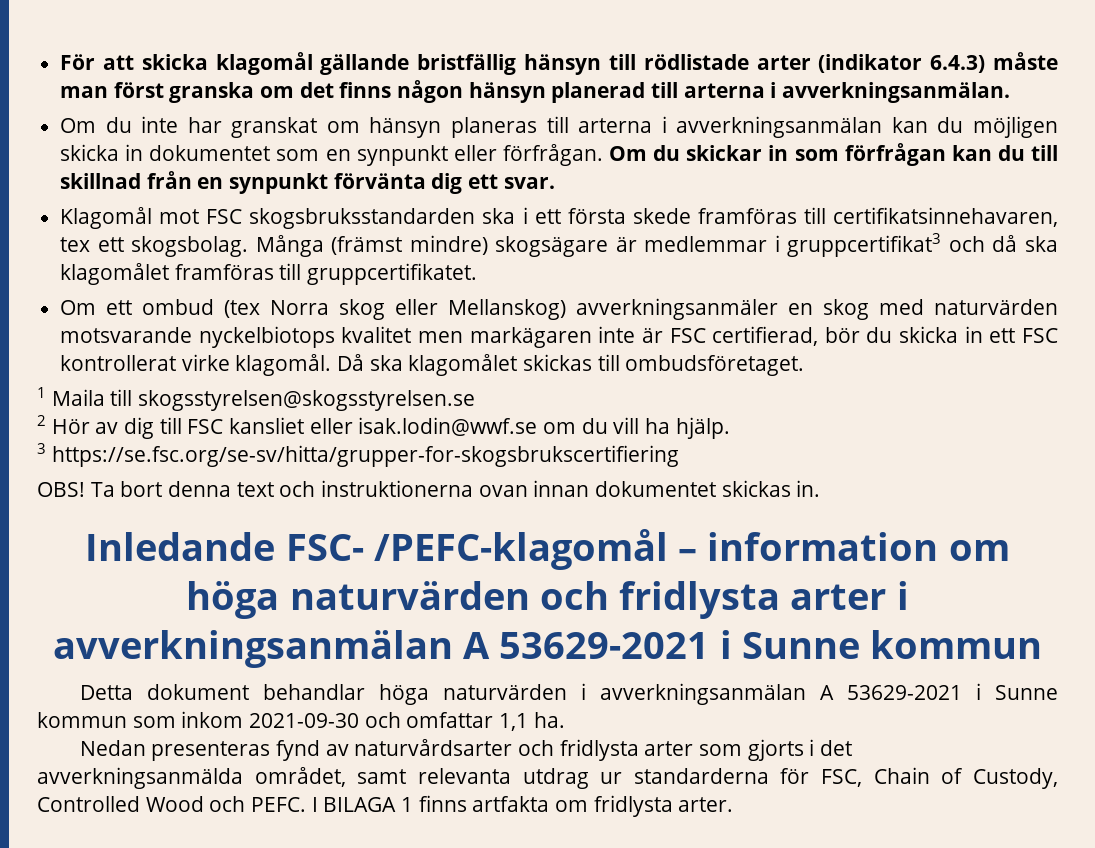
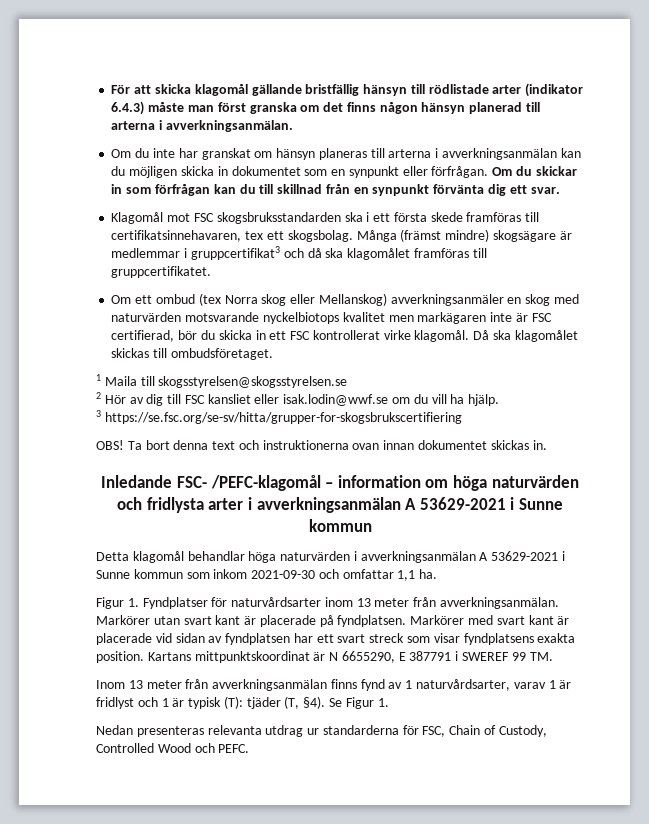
[146,684,249,700] dokument -> [132,551,184,563] klagomål
[79,739,852,761] [37,767,407,789] Nedan presenteras fynd av naturvårdsarter och fridlysta arter som gjorts i det avverkningsanmälda området, samt -> [96,597,560,609] [96,615,570,627] [96,633,576,645] [96,651,553,663] [96,679,572,691] [96,696,389,709] [96,725,204,737] Figur 1. Fyndplatser för naturvårdsarter inom 13 meter från avverkningsanmälan. Markörer utan svart kant är placerade på fyndplatsen. Markörer med svart kant är placerade vid sidan av fyndplatsen har ett svart streck som visar fyndplatsens exakta position. Kartans mittpunktskoordinat är N 6655290, E 387791 i SWEREF 99 TM. // Inom 13 meter från avverkningsanmälan finns fynd av 1 naturvårdsarter, varav 1 är fridlyst och 1 är typisk (T): tjäder (T, §4). Se Figur 1. // Nedan presenteras
[311,795,734,817] I BILAGA 1 finns artfakta om fridlysta arter. -> (250, 748) none

